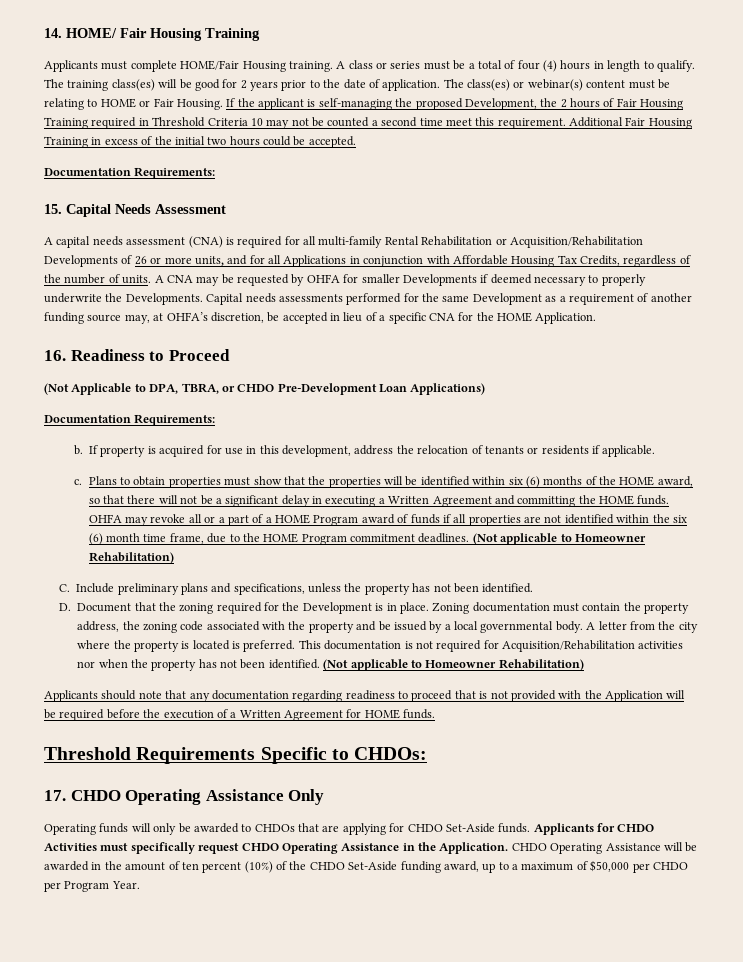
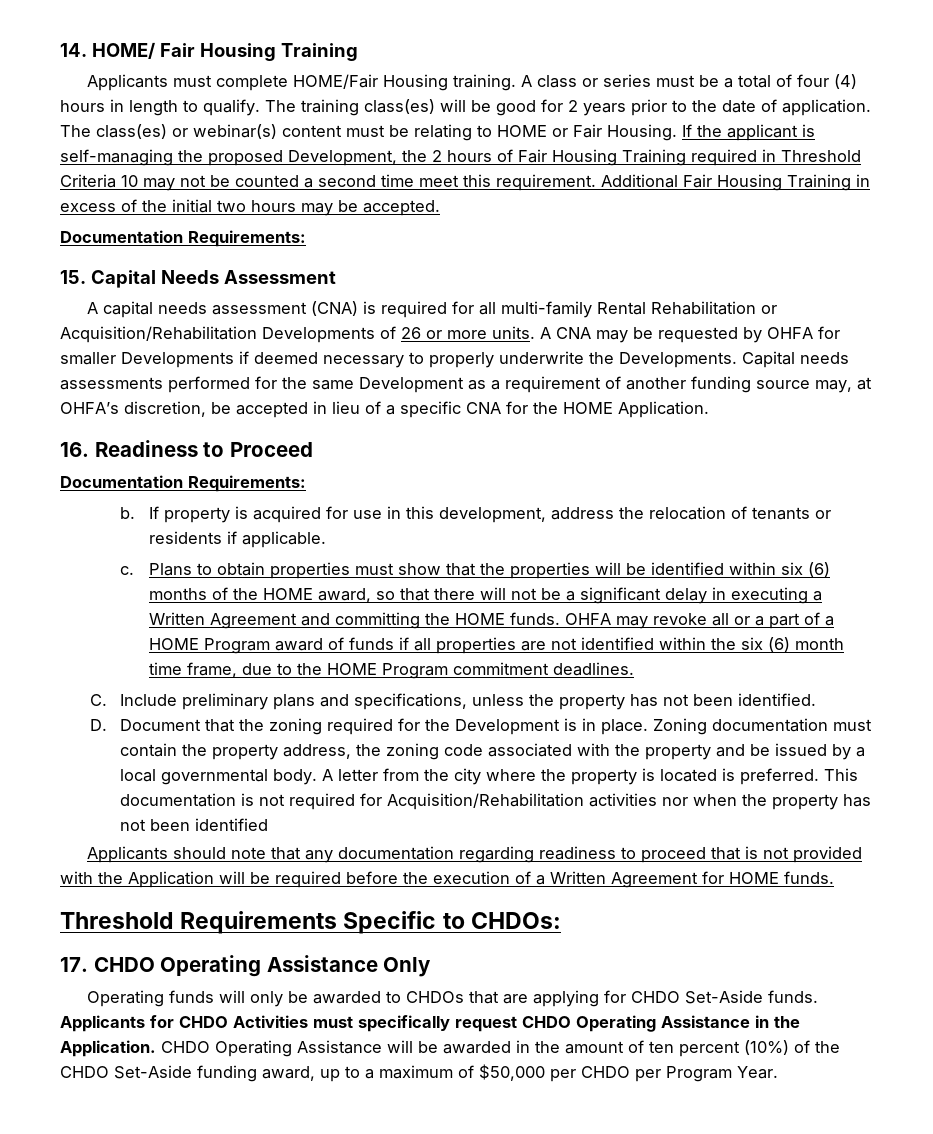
[263,136,291,146] could -> [301,203,333,216] may
[194,255,691,267] [44,274,120,284] units, and for all Applications in conjunction with Affordable Housing Tax Credits, regardless of the number of -> (487, 334) none
[44,383,486,395] // (Not Applicable to DPA, TBRA, or CHDO Pre-Development Loan Applications) -> (313, 449) none
[472,533,646,545] [88,552,174,564] (Not applicable to Homeowner Rehabilitation) -> (635, 669) none
[268,659,584,671] identified. (Not applicable to Homeowner Rehabilitation) -> [194,818,268,831] identified

